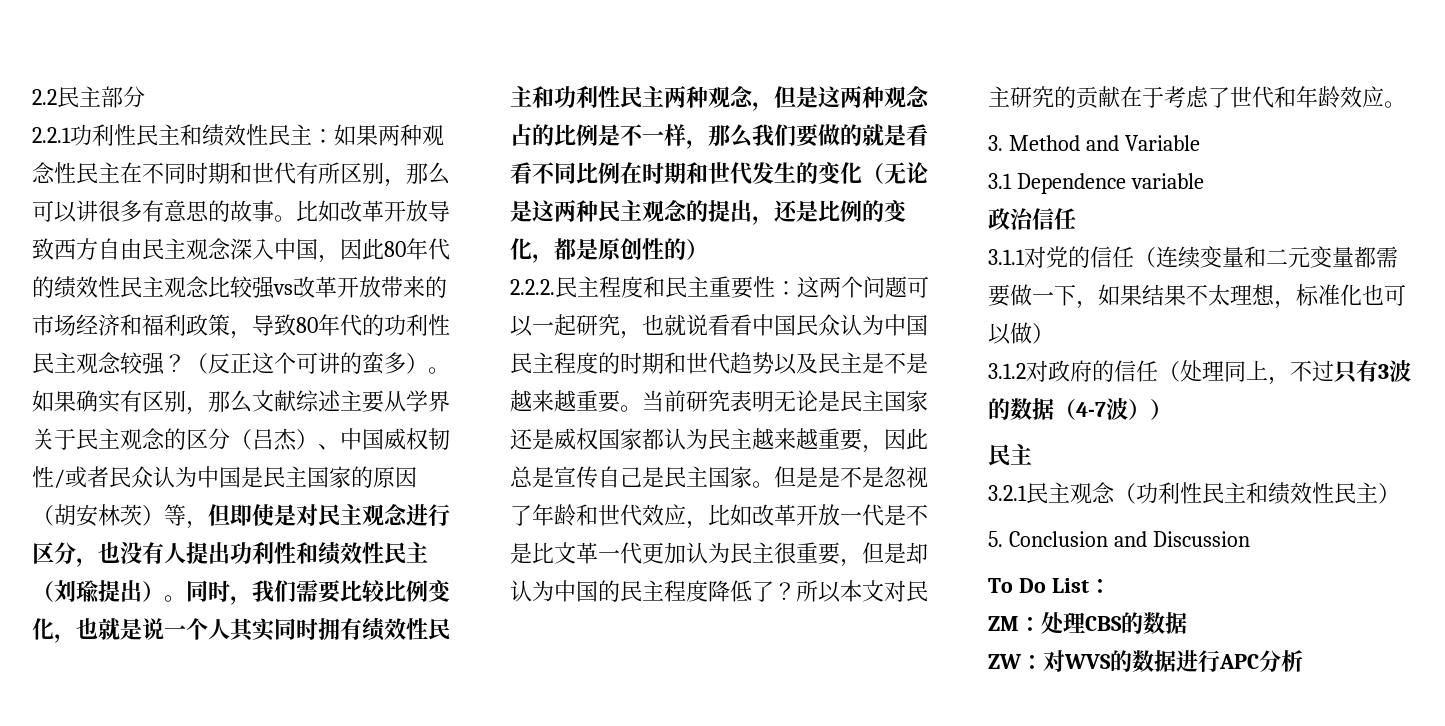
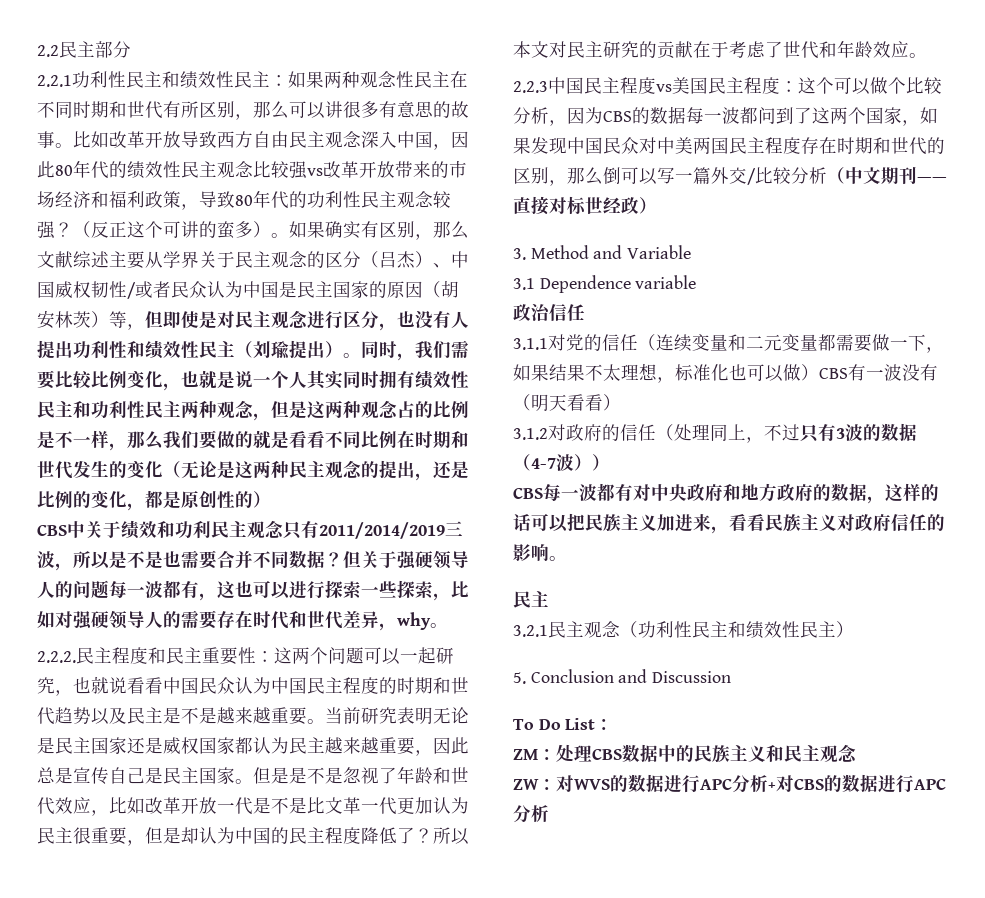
(708, 249) none -> [37,520,463,539] [37,550,469,571] [37,580,469,601] [37,610,448,631] // CBS中关于绩效和功利民主观念只有2011/2014/2019三波，所以是不是也需要合并不同数据？但关于强硬领导人的问题每一波都有，这也可以进行探索一些探索，比如对强硬领导人的需要存在时代和世代差异，why。
(1406, 104) none -> [513,77,942,95] [513,106,938,126] [513,137,945,155] [513,167,947,186] [513,196,657,215] // 2.2.3中国民主程度vs美国民主程度：这个可以做个比较分析，因为CBS的数据每一波都问到了这两个国家，如果发现中国民众对中美两国民主程度存在时期和世代的区别，那么倒可以写一篇外交/比较分析（中文期刊——直接对标世经政）
(1054, 333) none -> [819,364,938,381] [513,394,621,412] CBS有一波没有（明天看看）
(1172, 409) none -> [513,483,939,504] [513,513,945,534] [513,544,567,562] // CBS每一波都有对中央政府和地方政府的数据，这样的话可以把民族主义加进来，看看民族主义对政府信任的影响。
[1121,612,1187,634] 的数据 -> [622,744,857,763] 数据中的民族主义和民主观念
(1303, 661) none -> [768,774,946,793] [513,805,549,823] +对CBS的数据进行APC分析

